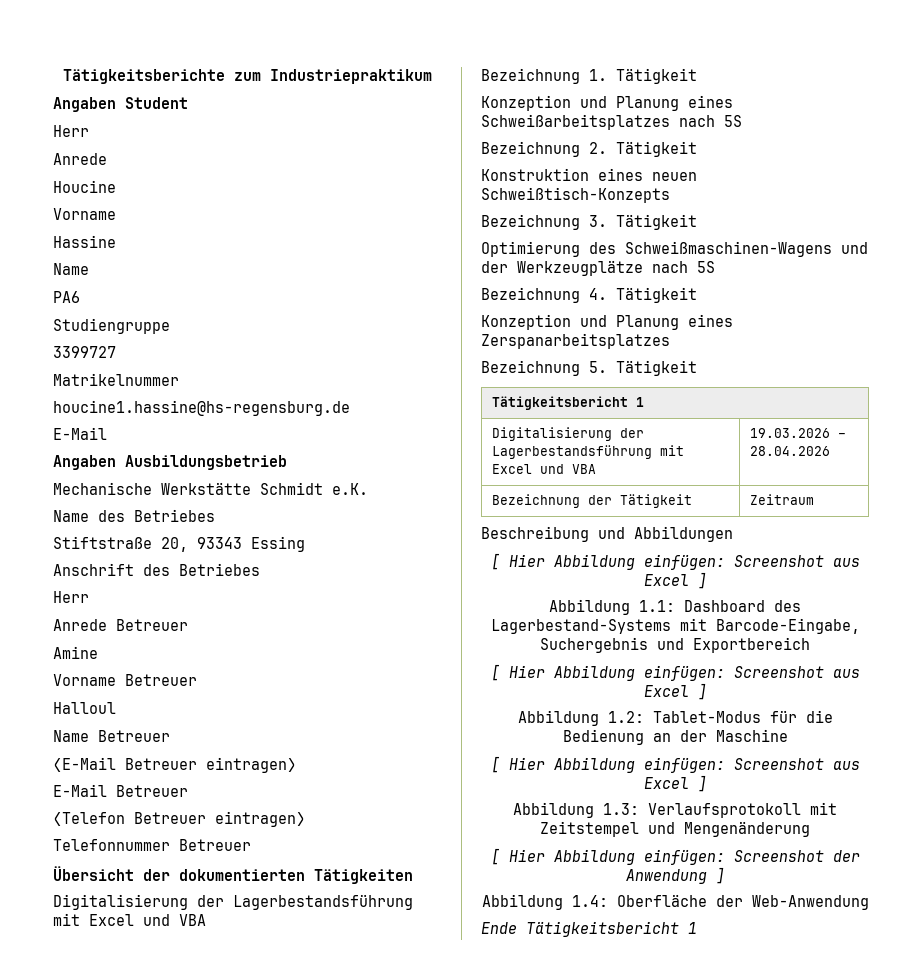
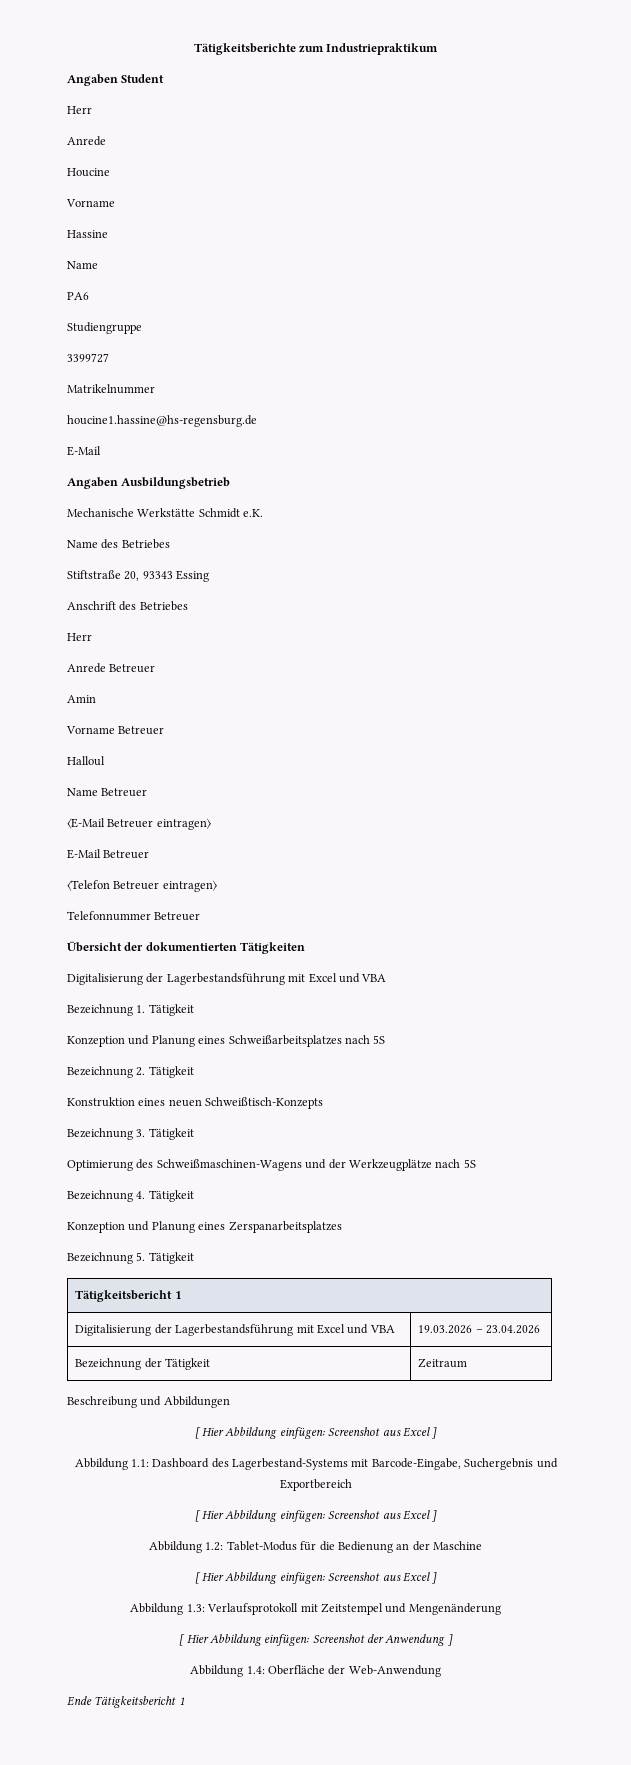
[53,646,98,659] Amine -> [67,695,96,703] Amin
[749,446,830,456] 28.04.2026 -> [486,1325,541,1334] 23.04.2026

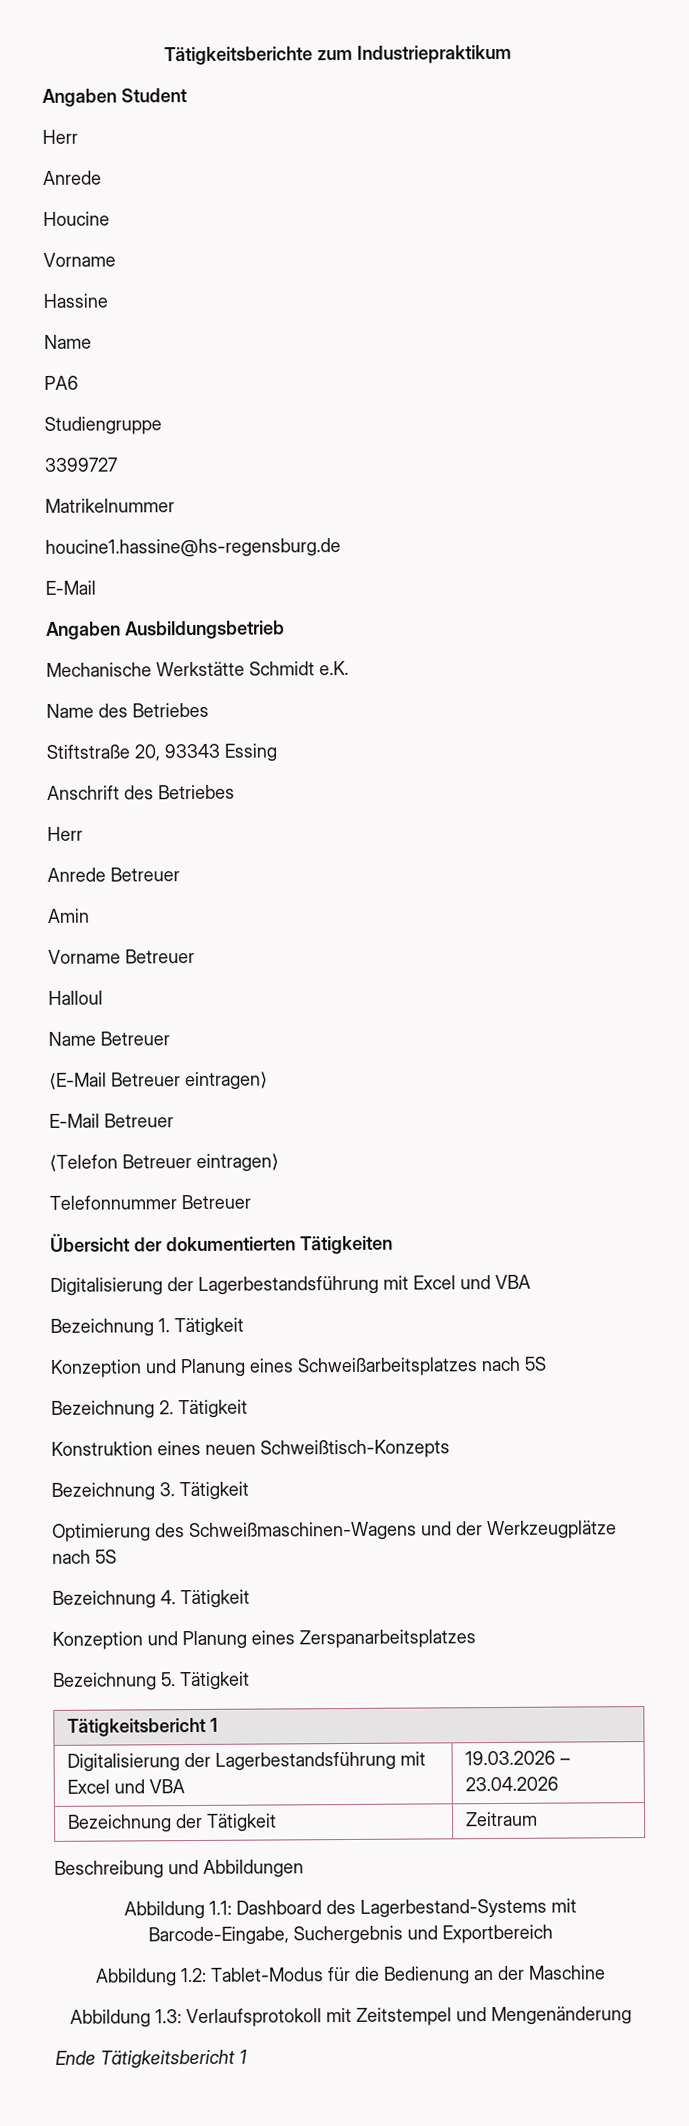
[194,1427,438,1439] // [ Hier Abbildung einfügen: Screenshot aus Excel ] -> (304, 1868) none
[194,1510,438,1522] // [ Hier Abbildung einfügen: Screenshot aus Excel ] -> (553, 1934) none
[194,1572,438,1584] // [ Hier Abbildung einfügen: Screenshot aus Excel ] -> (606, 1972) none
[179,1634,453,1646] [190,1665,441,1677] // [ Hier Abbildung einfügen: Screenshot der Anwendung ] // Abbildung 1.4: Oberfläche der Web-Anwendung -> (632, 2016) none

